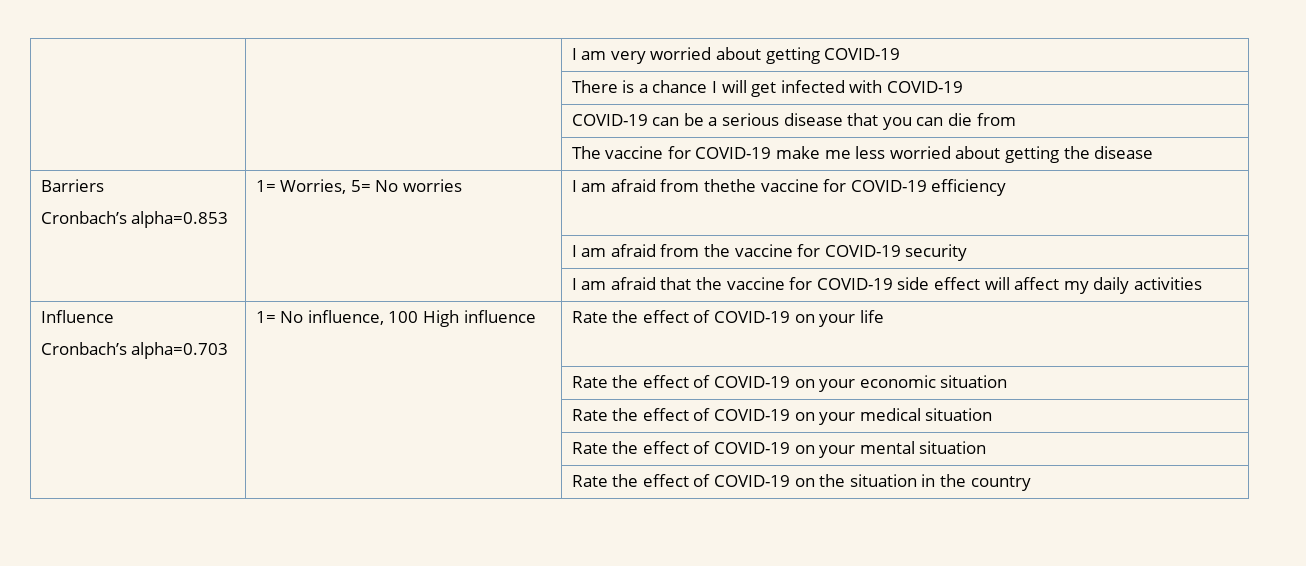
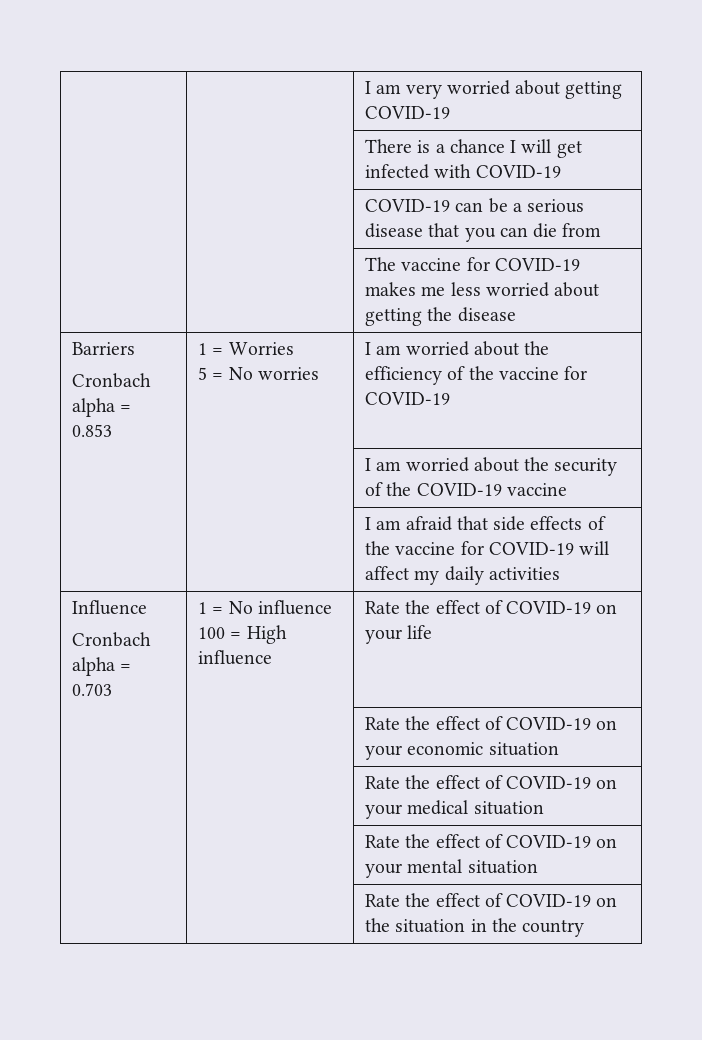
[776,146,821,159] make -> [365,282,417,296] makes
[40,211,229,228] [255,179,463,194] [571,179,1007,196] [571,244,968,261] Cronbach’s alpha=0.853 | 1= Worries, 5= No worries | I am afraid from thethe vaccine for COVID-19 efficiency // | | I am afraid from the vaccine for COVID-19 security -> [72,373,152,388] [72,398,132,417] [72,424,113,437] [198,342,294,355] [198,367,319,380] [365,341,550,356] [365,366,588,385] [365,392,451,405] [365,457,618,476] [365,482,567,496] Cronbach alpha = 0.853 | 1 = Worries // 5 = No worries | I am worried about the efficiency of the vaccine for COVID-19 // | | I am worried about the security of the COVID-19 vaccine
[696,277,980,290] the vaccine for COVID-19 side effect -> [493,516,606,531] [365,541,574,555] side effects of the vaccine for COVID-19
[40,342,229,359] [255,310,419,325] Cronbach’s alpha=0.703 | 1= No influence, 100 -> [72,632,152,647] [72,657,132,676] [72,683,113,696] [198,600,332,615] [198,627,242,639] Cronbach alpha = 0.703 | 1 = No influence 100 =

